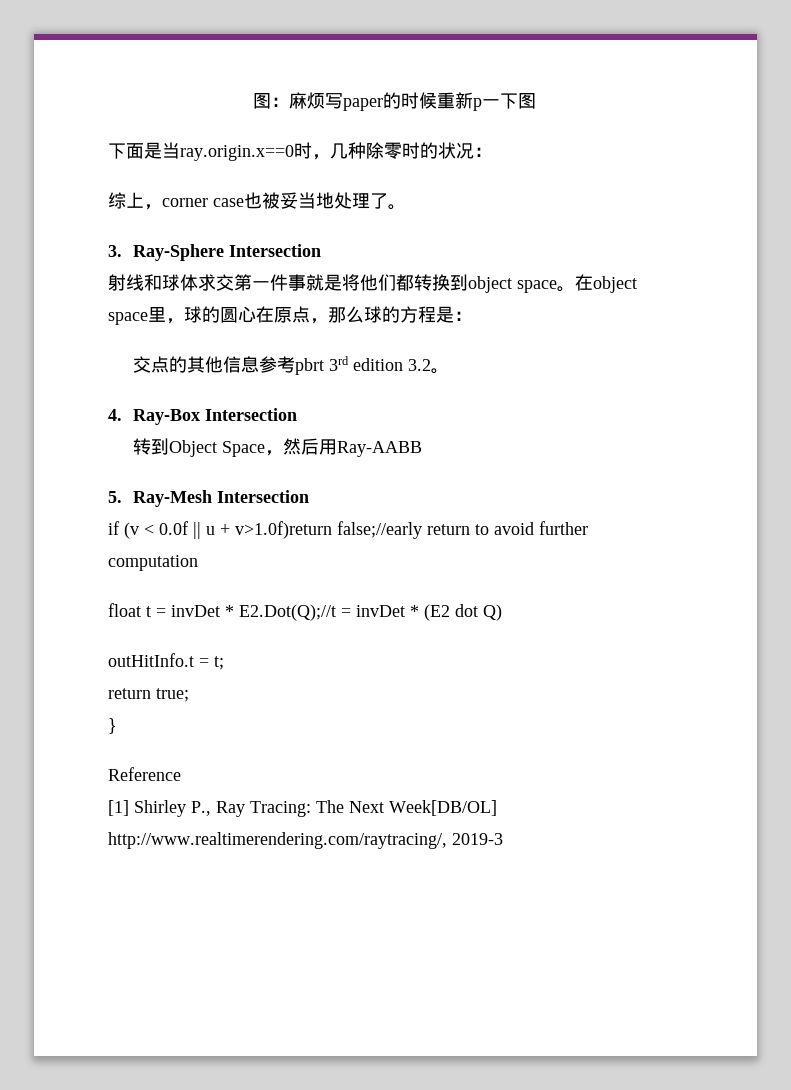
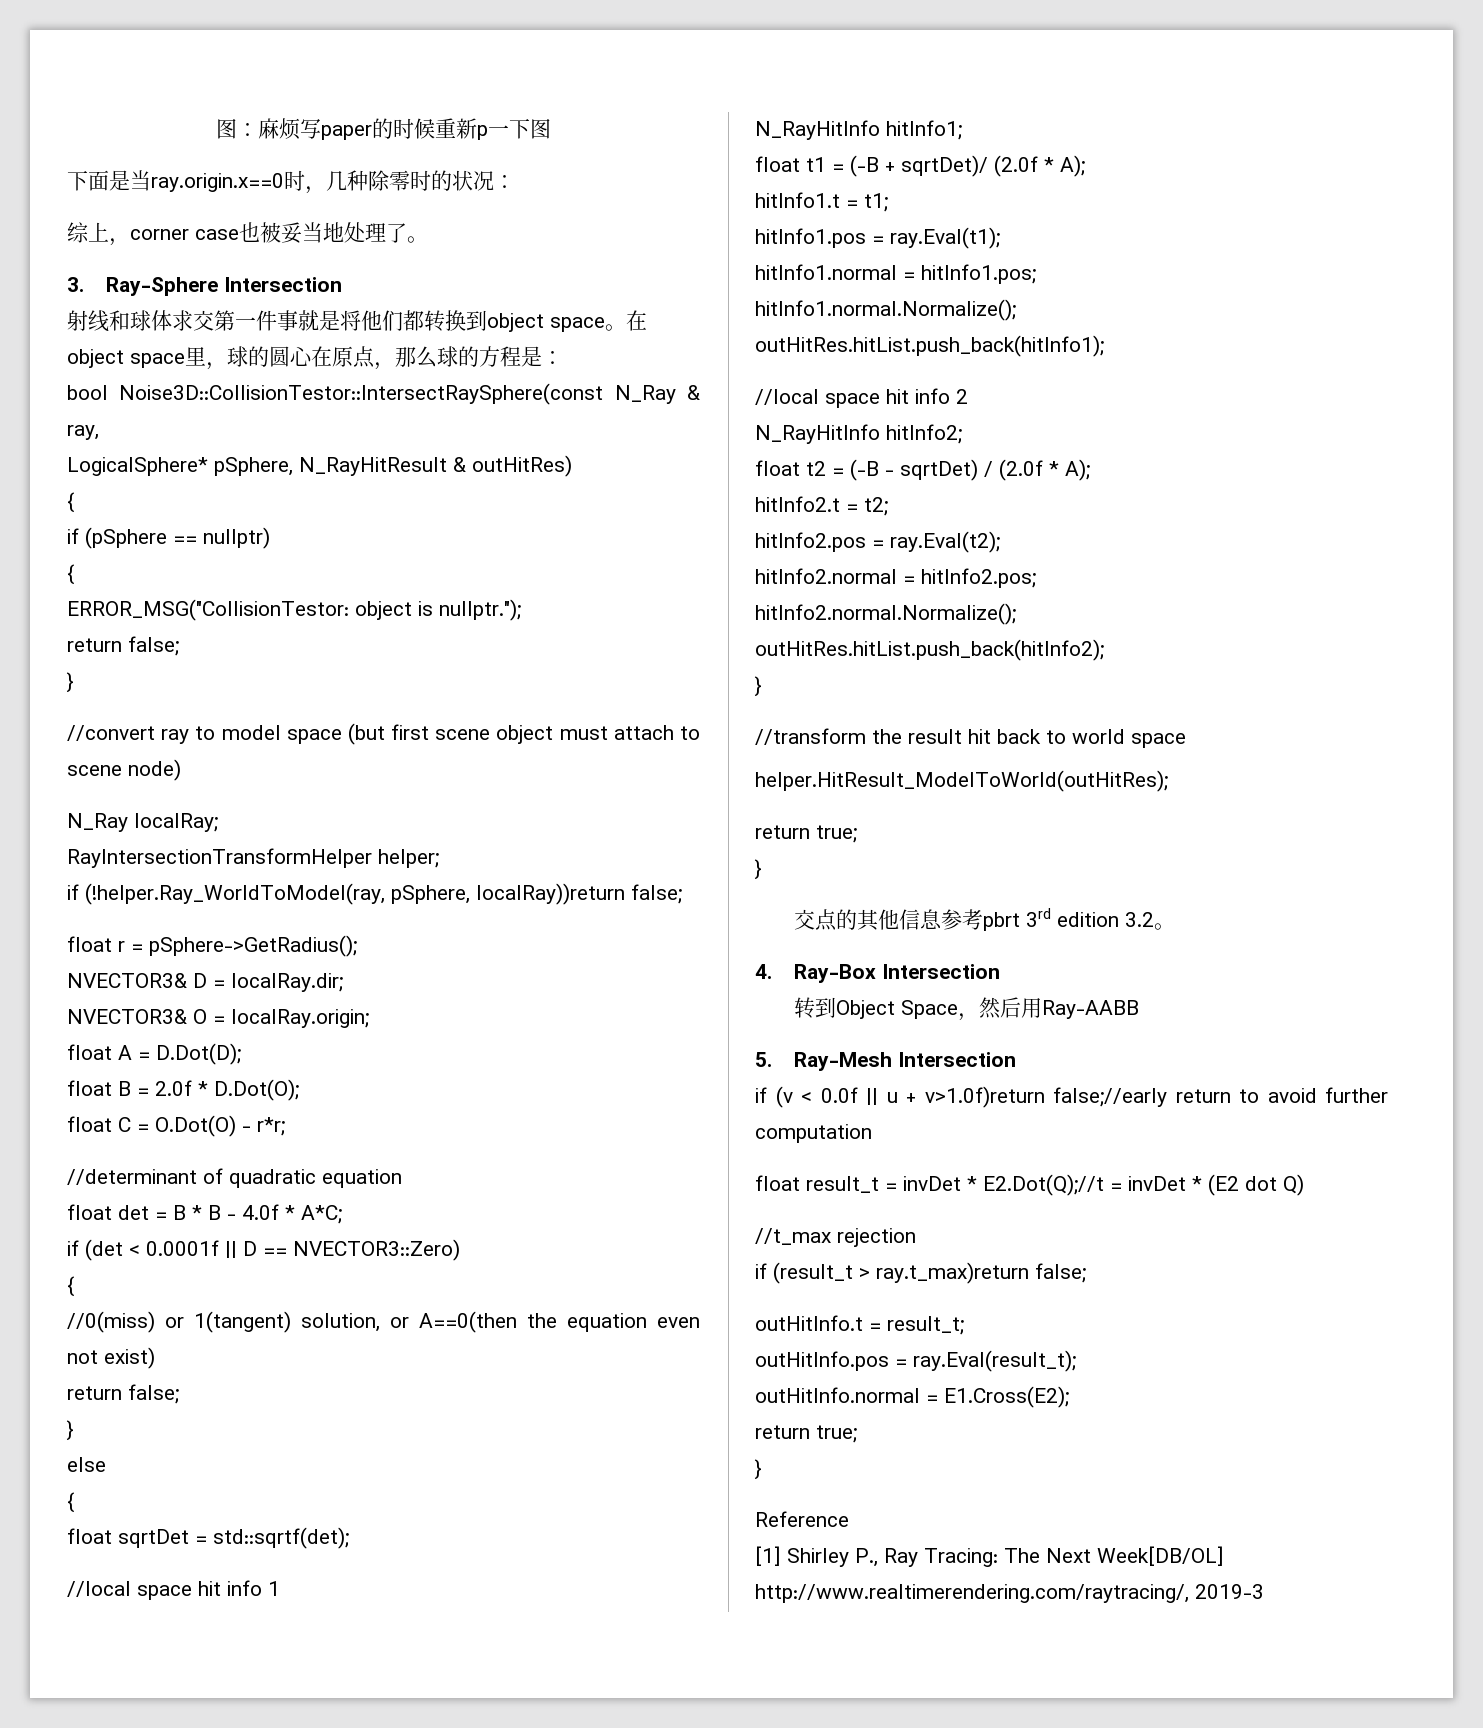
(472, 316) none -> [67,383,701,405] [67,425,99,440] [67,455,572,477] [67,492,75,513] [67,527,270,549] [67,564,75,585] [67,599,521,621] [67,636,179,656] [66,672,74,693] [67,723,700,745] [67,759,181,781] [67,813,218,832] [67,848,439,868] [67,883,682,905] [67,935,357,957] [67,973,343,992] [67,1009,369,1028] [67,1043,241,1065] [67,1079,299,1101] [67,1115,285,1137] [67,1168,402,1188] [67,1204,342,1224] [67,1239,460,1261] [67,1276,75,1297] [67,1311,700,1333] [67,1347,155,1369] [67,1384,179,1404] [66,1420,74,1441] [67,1457,106,1472] [67,1492,75,1513] [67,1527,349,1549] [67,1580,280,1600] [755,120,962,140] [755,155,1085,177] [755,192,888,212] [755,227,1000,249] [755,264,1036,284] [755,299,1016,321] [755,335,1104,357] [755,388,968,408] [755,424,962,444] [755,459,1090,481] [755,496,888,516] [755,531,1000,553] [755,568,1036,588] [755,603,1016,625] [755,639,1104,661] [754,676,762,697] [755,728,1186,748] [755,770,1168,792] [755,825,857,843] [754,859,762,880] // bool Noise3D::CollisionTestor::IntersectRaySphere(const N_Ray & ray, // LogicalSphere* pSphere, N_RayHitResult & outHitRes) // { // if (pSphere == nullptr) // { // ERROR_MSG("CollisionTestor: object is nullptr."); // return false; // } // //convert ray to model space (but first scene object must attach to scene node) // N_Ray localRay; // RayIntersectionTransformHelper helper; // if (!helper.Ray_WorldToModel(ray, pSphere, localRay))return false; // float r = pSphere->GetRadius(); // NVECTOR3& D = localRay.dir; // NVECTOR3& O = localRay.origin; // float A = D.Dot(D); // float B = 2.0f * D.Dot(O); // float C = O.Dot(O) - r*r; // //determinant of quadratic equation // float det = B * B - 4.0f * A*C; // if (det < 0.0001f || D == NVECTOR3::Zero) // { // //0(miss) or 1(tangent) solution, or A==0(then the equation even not exist) // return false; // } // else // { // float sqrtDet = std::sqrtf(det); // //local space hit info 1 // N_RayHitInfo hitInfo1; // float t1 = (-B + sqrtDet)/ (2.0f * A); // hitInfo1.t = t1; // hitInfo1.pos = ray.Eval(t1); // hitInfo1.normal = hitInfo1.pos; // hitInfo1.normal.Normalize(); // outHitRes.hitList.push_back(hitInfo1); // //local space hit info 2 // N_RayHitInfo hitInfo2; // float t2 = (-B - sqrtDet) / (2.0f * A); // hitInfo2.t = t2; // hitInfo2.pos = ray.Eval(t2); // hitInfo2.normal = hitInfo2.pos; // hitInfo2.normal.Normalize(); // outHitRes.hitList.push_back(hitInfo2); // } // //transform the result hit back to world space // helper.HitResult_ModelToWorld(outHitRes); // return true; // }
[146,606,151,617] t -> [806,1176,879,1193] result_t
[108,653,224,670] outHitInfo.t = t; -> [755,1228,916,1247] [755,1262,1086,1284] [755,1315,964,1335] [755,1350,1076,1372] [755,1386,1069,1408] //t_max rejection // if (result_t > ray.t_max)return false; // outHitInfo.t = result_t; // outHitInfo.pos = ray.Eval(result_t); // outHitInfo.normal = E1.Cross(E2);

